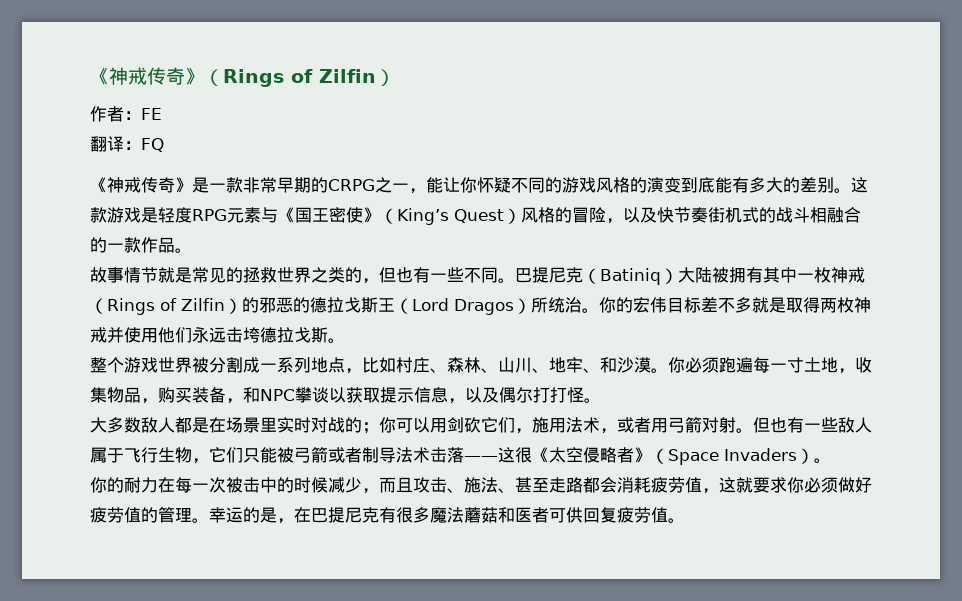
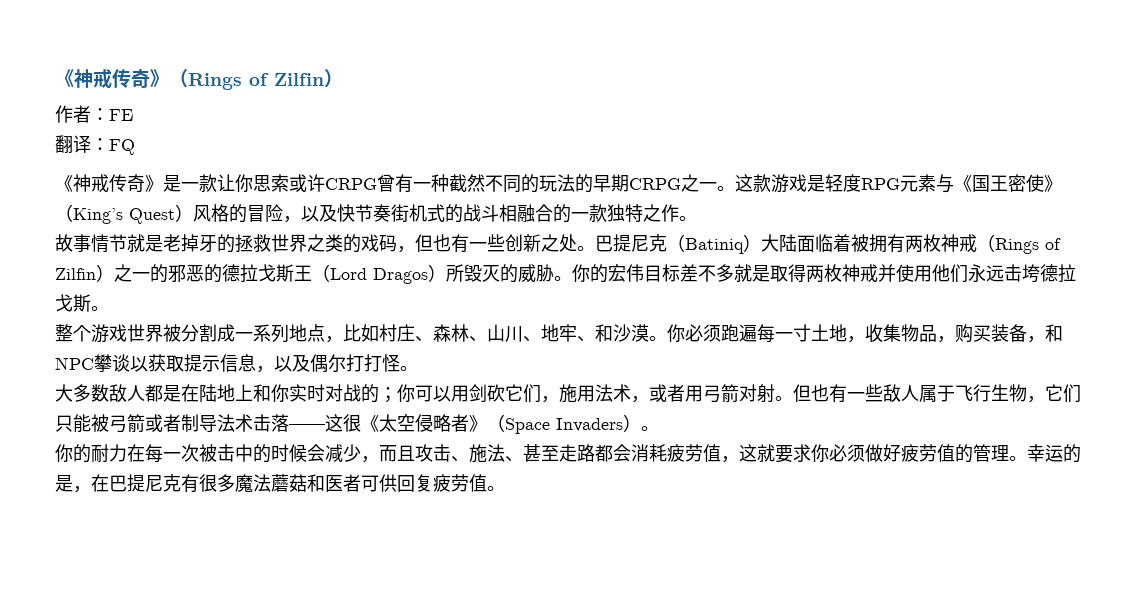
[243,177,834,194] 非常早期的CRPG之一，能让你怀疑不同的游戏风格的演变到底能有多大的差别 -> [217,174,717,193] 让你思索或许CRPG曾有一种截然不同的玩法的早期CRPG之一
[141,237,175,253] 作品 -> [607,204,679,222] 独特之作
[192,267,226,283] 常见 -> [163,234,217,253] 老掉牙
(362, 275) none -> [361,234,397,252] 戏码
[464,267,498,283] 不同 -> [505,234,577,252] 创新之处
[712,267,814,283] 被拥有其中一 -> [797,234,923,253] 面临着被拥有两
(242, 306) none -> [114,264,150,282] 之一
[548,297,582,313] 统治 -> [464,264,554,283] 毁灭的威胁
[226,417,277,433] 场景里 -> [199,384,289,402] 陆地上和你
(328, 485) none -> [307,444,325,462] 会

